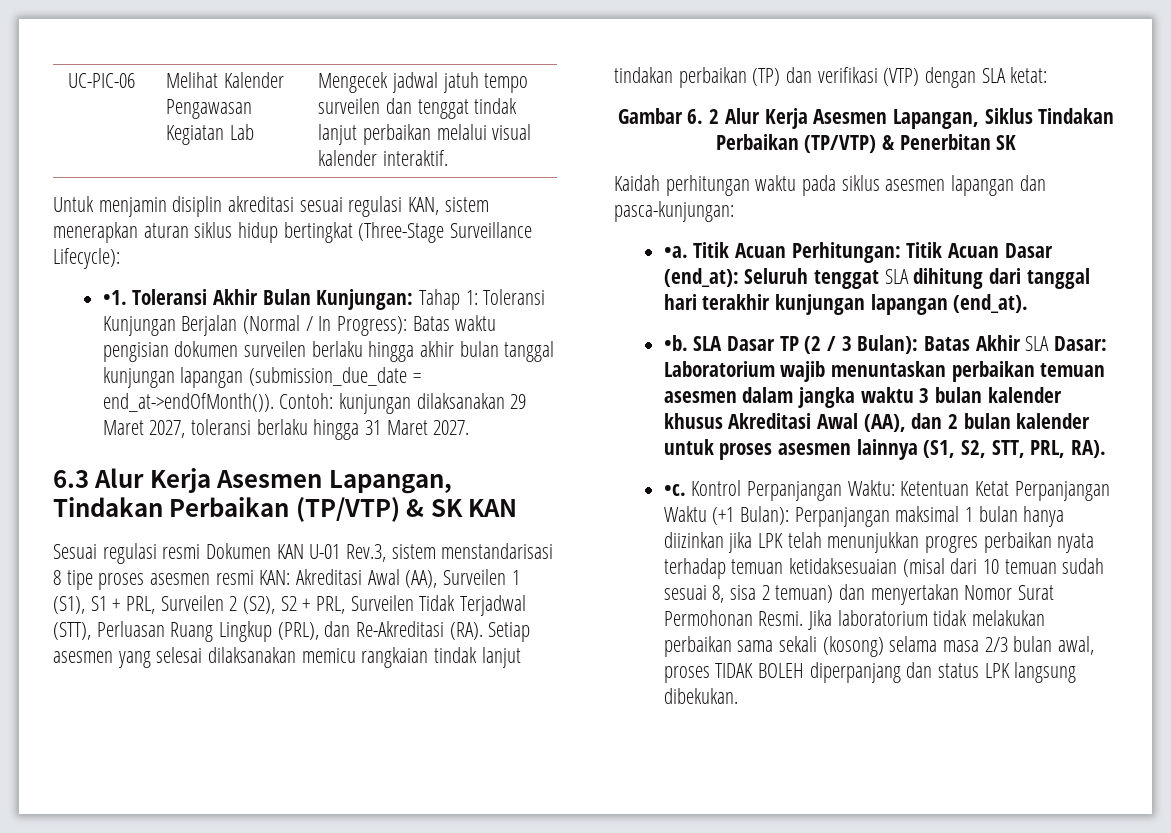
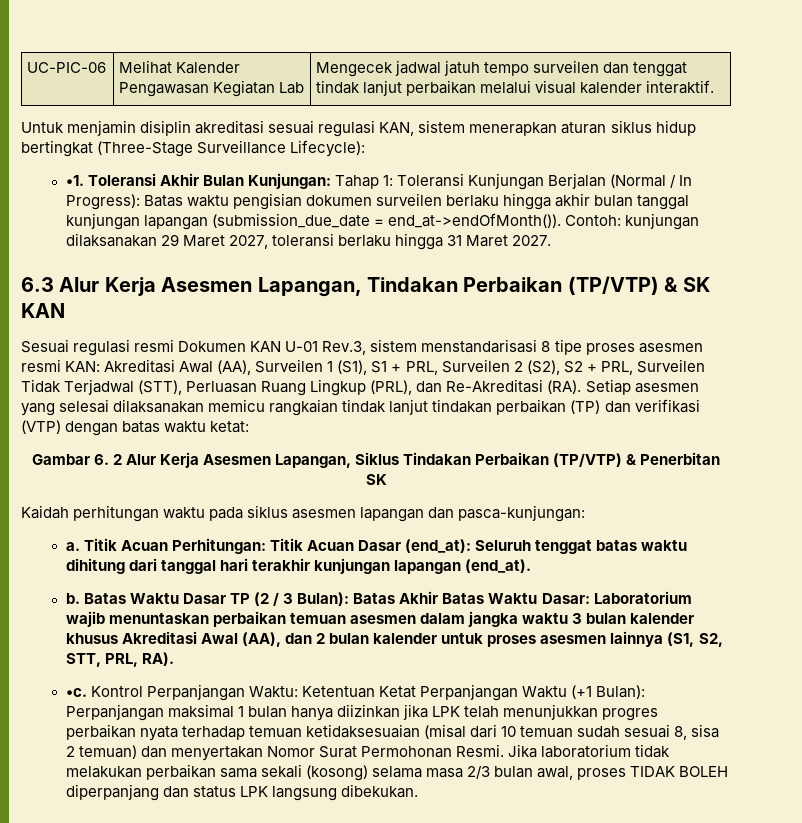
[981,68,1006,83] SLA -> [122,421,207,433] batas waktu
[663,246,688,258] •a. -> [65,542,80,551] a.
[884,269,909,284] SLA -> [596,540,688,551] batas waktu
[663,335,723,351] •b. SLA -> [65,593,179,604] b. Batas Waktu
[1025,336,1050,351] SLA -> [442,593,538,604] Batas Waktu

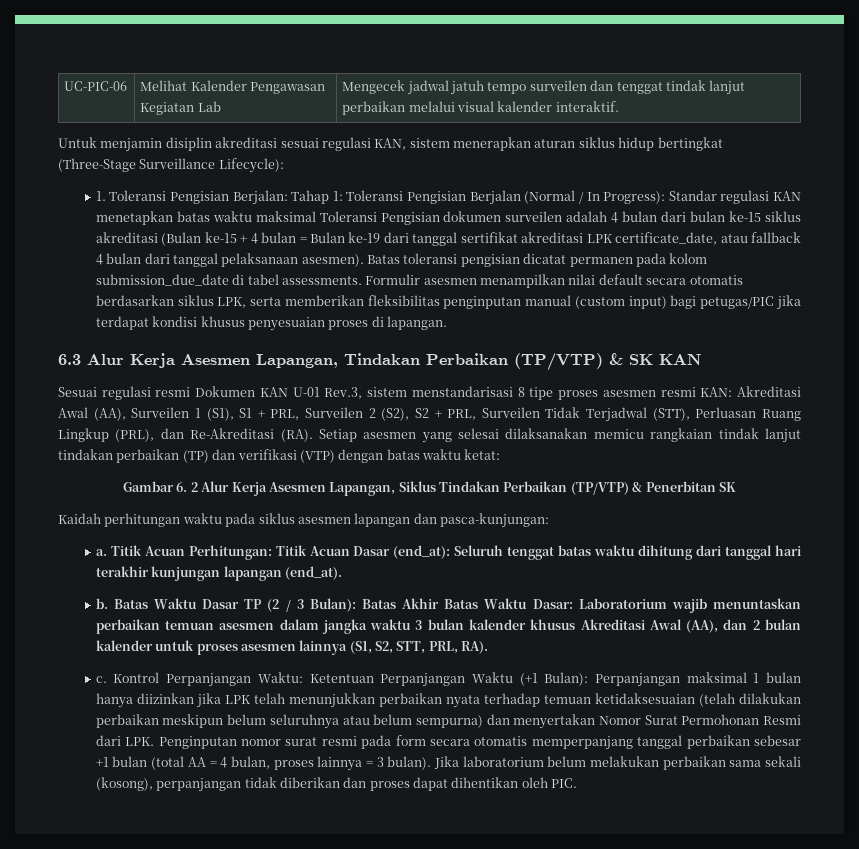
[65,173,332,189] •1. Toleransi Akhir Bulan Kunjungan: -> [95,190,288,205] 1. Toleransi Pengisian Berjalan:
[468,173,545,190] Kunjungan -> [407,191,467,204] Pengisian
[143,193,690,210] [65,213,700,230] [65,233,552,250] Batas waktu pengisian dokumen surveilen berlaku hingga akhir bulan tanggal kunjungan lapangan (submission_due_date = end_at->endOfMonth()). Contoh: kunjungan dilaksanakan 29 Maret 2027, toleransi berlaku hingga 31 Maret 2027. -> [668,190,802,204] [95,211,801,225] [95,232,802,246] [95,253,708,267] [95,274,743,288] [95,295,801,310] [95,316,448,331] Standar regulasi KAN menetapkan batas waktu maksimal Toleransi Pengisian dokumen surveilen adalah 4 bulan dari bulan ke-15 siklus akreditasi (Bulan ke-15 + 4 bulan = Bulan ke-19 dari tanggal sertifikat akreditasi LPK certificate_date, atau fallback 4 bulan dari tanggal pelaksanaan asesmen). Batas toleransi pengisian dicatat permanen pada kolom submission_due_date di tabel assessments. Formulir asesmen menampilkan nilai default secara otomatis berdasarkan siklus LPK, serta memberikan fleksibilitas penginputan manual (custom input) bagi petugas/PIC jika terdapat kondisi khusus penyesuaian proses di lapangan.
[65,688,87,697] •c. -> [95,676,107,683] c.
[379,686,417,698] Ketat -> (374, 678) none
[602,708,659,721] progres -> (375, 700) none
[424,724,720,740] [65,745,137,759] (misal dari 10 temuan sudah sesuai 8, sisa 2 temuan) -> [698,693,801,707] [95,714,483,729] (telah dilakukan perbaikan meskipun belum seluruhnya atau belum sempurna)
[456,744,505,757] Resmi. -> [763,715,801,725] [95,735,801,750] [95,756,432,771] Resmi dari LPK. Penginputan nomor surat resmi pada form secara otomatis memperpanjang tanggal perbaikan sebesar +1 bulan (total AA = 4 bulan, proses lainnya = 3 bulan).
[635,744,671,758] tidak -> [547,756,587,767] belum
[306,765,729,781] [65,784,419,801] (kosong) selama masa 2/3 bulan awal, proses TIDAK BOLEH diperpanjang dan status LPK langsung dibekukan. -> [95,777,578,792] (kosong), perpanjangan tidak diberikan dan proses dapat dihentikan oleh PIC.

